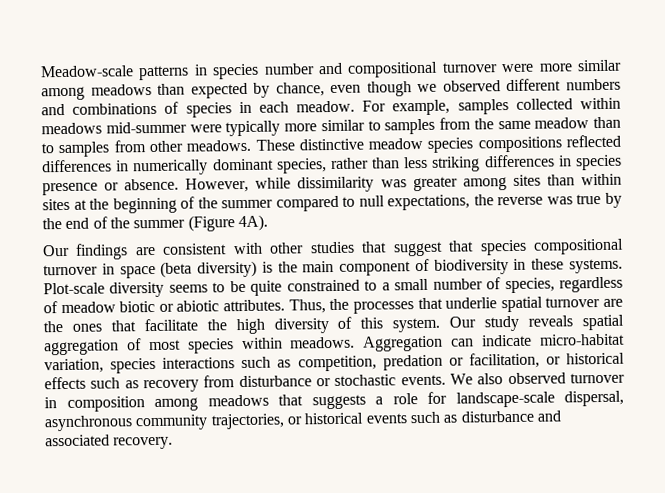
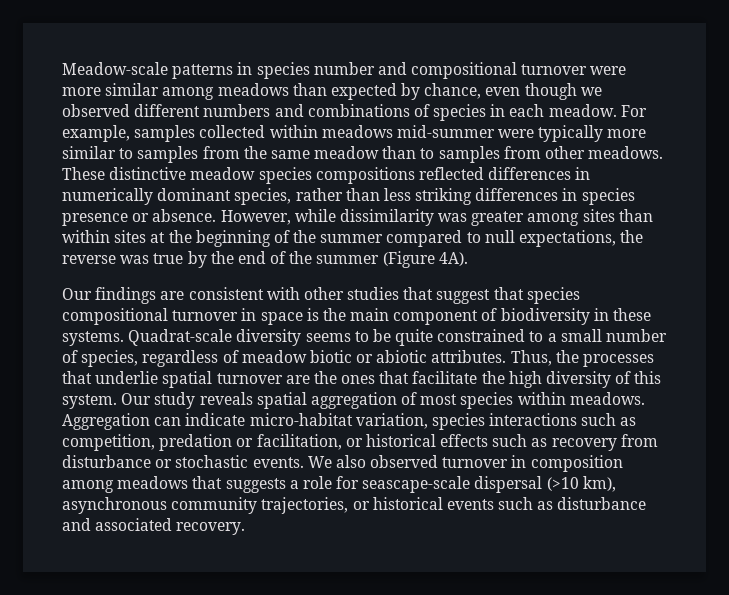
[160,260,258,278] (beta diversity) -> (303, 318) none
[43,282,105,295] Plot-scale -> [128,329,233,346] Quadrat-scale
[455,390,624,408] landscape-scale dispersal, -> [362,476,616,493] seascape-scale dispersal (>10 km),

